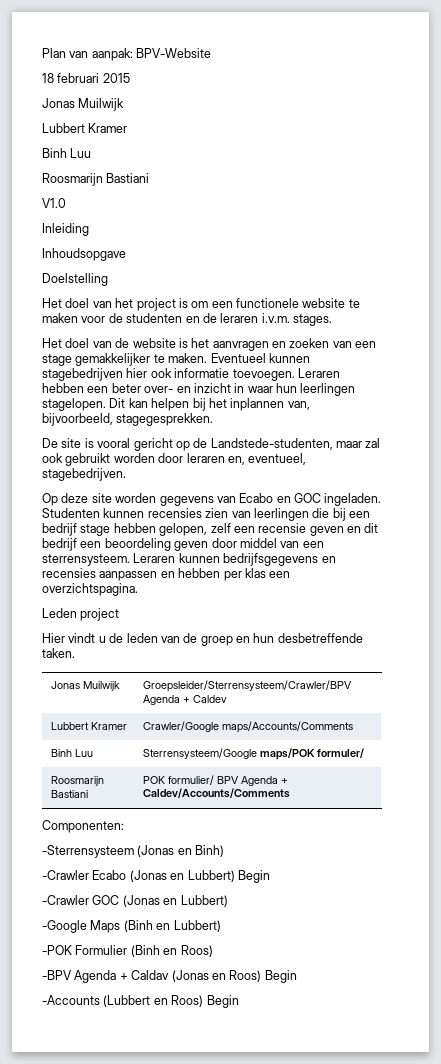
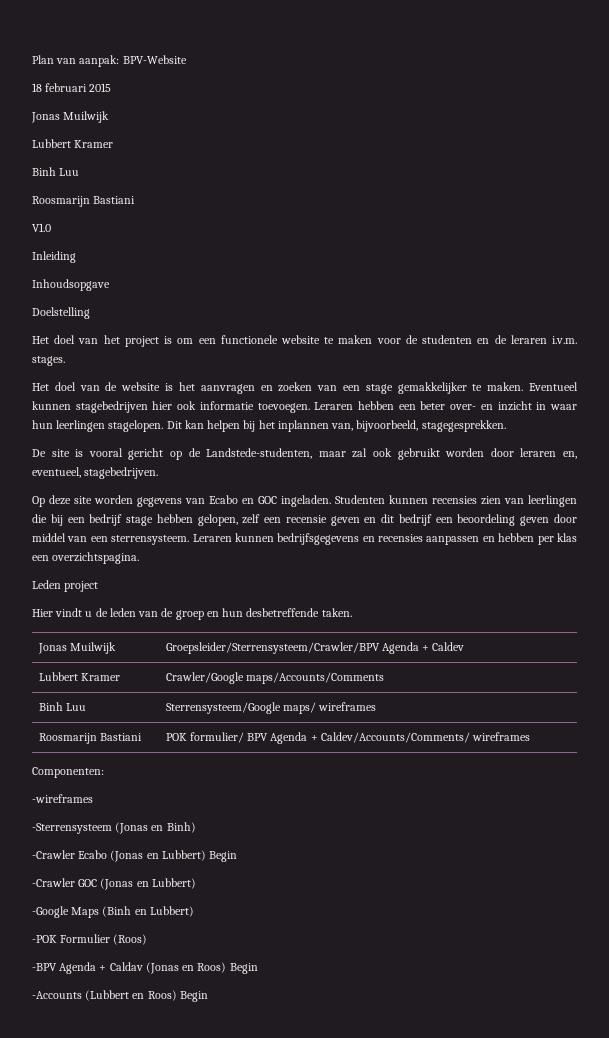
[259,748,364,760] maps/POK formuler/ -> [282,702,377,714] maps/ wireframes
[142,788,290,798] Caldev/Accounts/Comments -> [320,732,531,743] Caldev/Accounts/Comments/ wireframes
(124, 826) none -> [32,794,93,803] // -wireframes
[130,945,213,957] (Binh en Roos) -> [113,934,148,945] (Roos)

